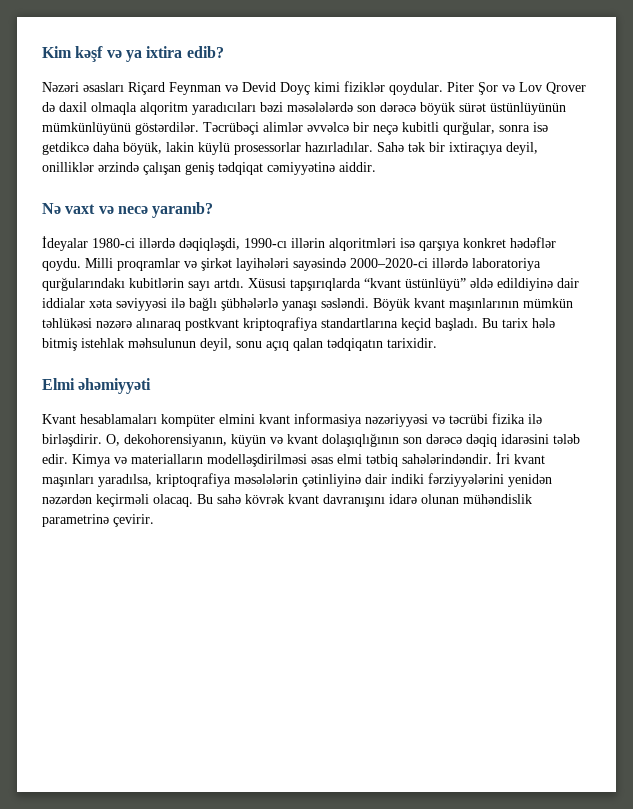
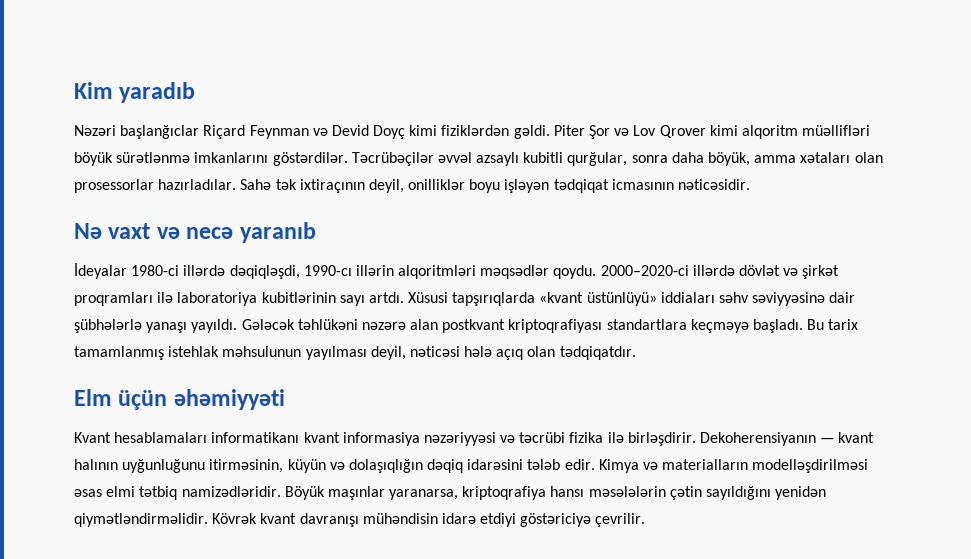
[75,46,224,62] kəşf və ya ixtira edib? -> [119,82,196,103] yaradıb
[83,82,124,92] əsasları -> [120,125,200,139] başlanğıclar
[344,81,443,95] fiziklər qoydular. -> [441,125,550,139] fiziklərdən gəldi.
[42,102,566,115] [42,121,548,135] [42,142,538,155] [42,162,376,175] də daxil olmaqla alqoritm yaradıcıları bəzi məsələlərdə son dərəcə böyük sürət üstünlüyünün mümkünlüyünü göstərdilər. Təcrübəçi alimlər əvvəlcə bir neçə kubitli qurğular, sonra isə getdikcə daha böyük, lakin küylü prosessorlar hazırladılar. Sahə tək bir ixtiraçıya deyil, onilliklər ərzində çalışan geniş tədqiqat cəmiyyətinə aiddir. -> [709,125,871,139] [74,152,883,166] [74,179,751,193] kimi alqoritm müəllifləri böyük sürətlənmə imkanlarını göstərdilər. Təcrübəçilər əvvəl azsaylı kubitli qurğular, sonra daha böyük, amma xətaları olan prosessorlar hazırladılar. Sahə tək ixtiraçının deyil, onilliklər boyu işləyən tədqiqat icmasının nəticəsidir.
[152,202,214,218] yaranıb? -> [239,222,316,243] yaranıb
[400,237,556,251] [42,258,541,271] [42,277,579,291] [42,297,573,311] [42,317,555,331] [42,338,437,351] [42,378,75,390] isə qarşıya konkret hədəflər qoydu. Milli proqramlar və şirkət layihələri sayəsində 2000–2020-ci illərdə laboratoriya qurğularındakı kubitlərin sayı artdı. Xüsusi tapşırıqlarda “kvant üstünlüyü” əldə edildiyinə dair iddialar xəta səviyyəsi ilə bağlı şübhələrlə yanaşı səsləndi. Böyük kvant maşınlarının mümkün təhlükəsi nəzərə alınaraq postkvant kriptoqrafiya standartlarına keçid başladı. Bu tarix hələ bitmiş istehlak məhsulunun deyil, sonu açıq qalan tədqiqatın tarixidir. // Elmi -> [480,265,840,279] [74,292,856,306] [74,319,859,333] [74,346,636,360] [74,389,168,410] məqsədlər qoydu. 2000–2020-ci illərdə dövlət və şirkət proqramları ilə laboratoriya kubitlərinin sayı artdı. Xüsusi tapşırıqlarda «kvant üstünlüyü» iddiaları səhv səviyyəsinə dair şübhələrlə yanaşı yayıldı. Gələcək təhlükəni nəzərə alan postkvant kriptoqrafiyası standartlara keçməyə başladı. Bu tarix tamamlanmış istehlak məhsulunun yayılması deyil, nəticəsi hələ açıq olan tədqiqatdır. // Elm üçün
[161,414,255,427] kompüter elmini -> [211,432,300,443] informatikanı
[106,433,462,447] O, dekohorensiyanın, küyün və kvant dolaşıqlığının son dərəcə -> [700,432,875,446] [74,459,423,473] Dekoherensiyanın — kvant halının uyğunluğunu itirməsinin, küyün və dolaşıqlığın
[402,452,545,464] [42,473,552,487] [42,494,532,507] [42,514,154,527] sahələrindəndir. İri kvant maşınları yaradılsa, kriptoqrafiya məsələlərin çətinliyinə dair indiki fərziyyələrini yenidən nəzərdən keçirməli olacaq. Bu sahə kövrək kvant davranışını idarə olunan mühəndislik parametrinə çevirir. -> [181,486,827,500] [74,513,646,527] namizədləridir. Böyük maşınlar yaranarsa, kriptoqrafiya hansı məsələlərin çətin sayıldığını yenidən qiymətləndirməlidir. Kövrək kvant davranışı mühəndisin idarə etdiyi göstəriciyə çevrilir.

